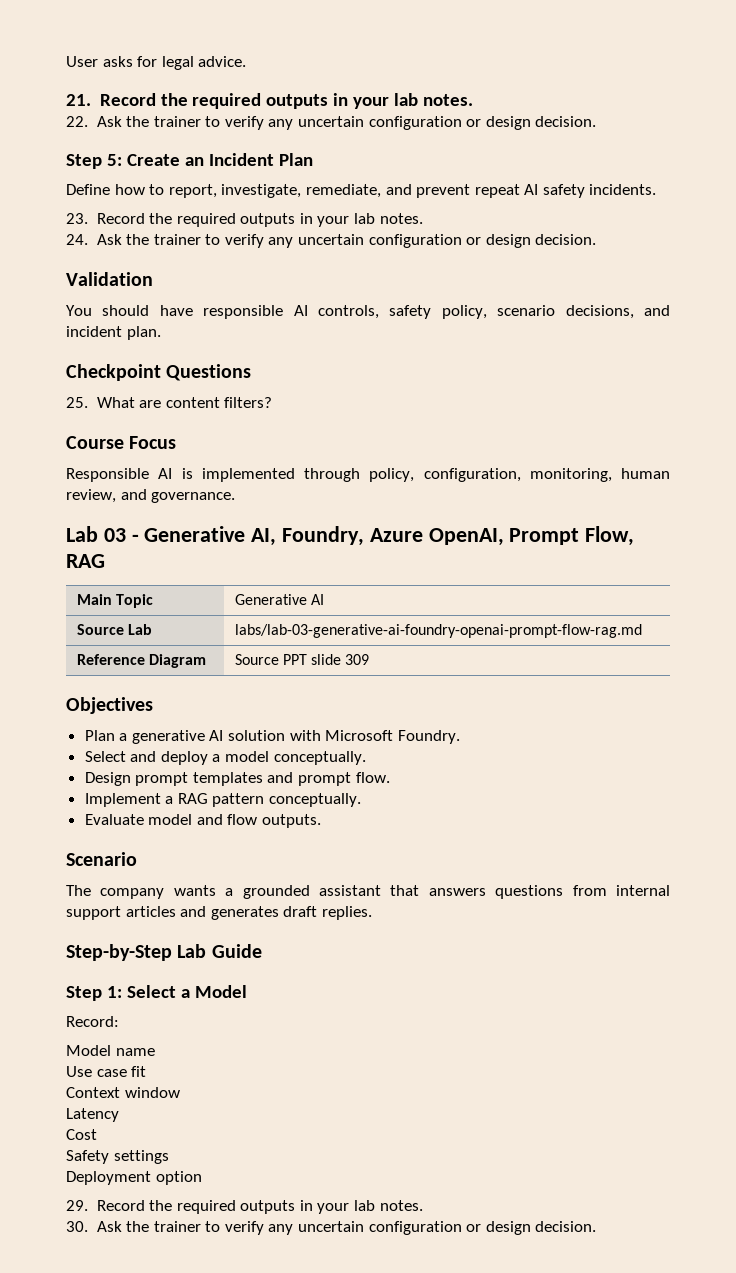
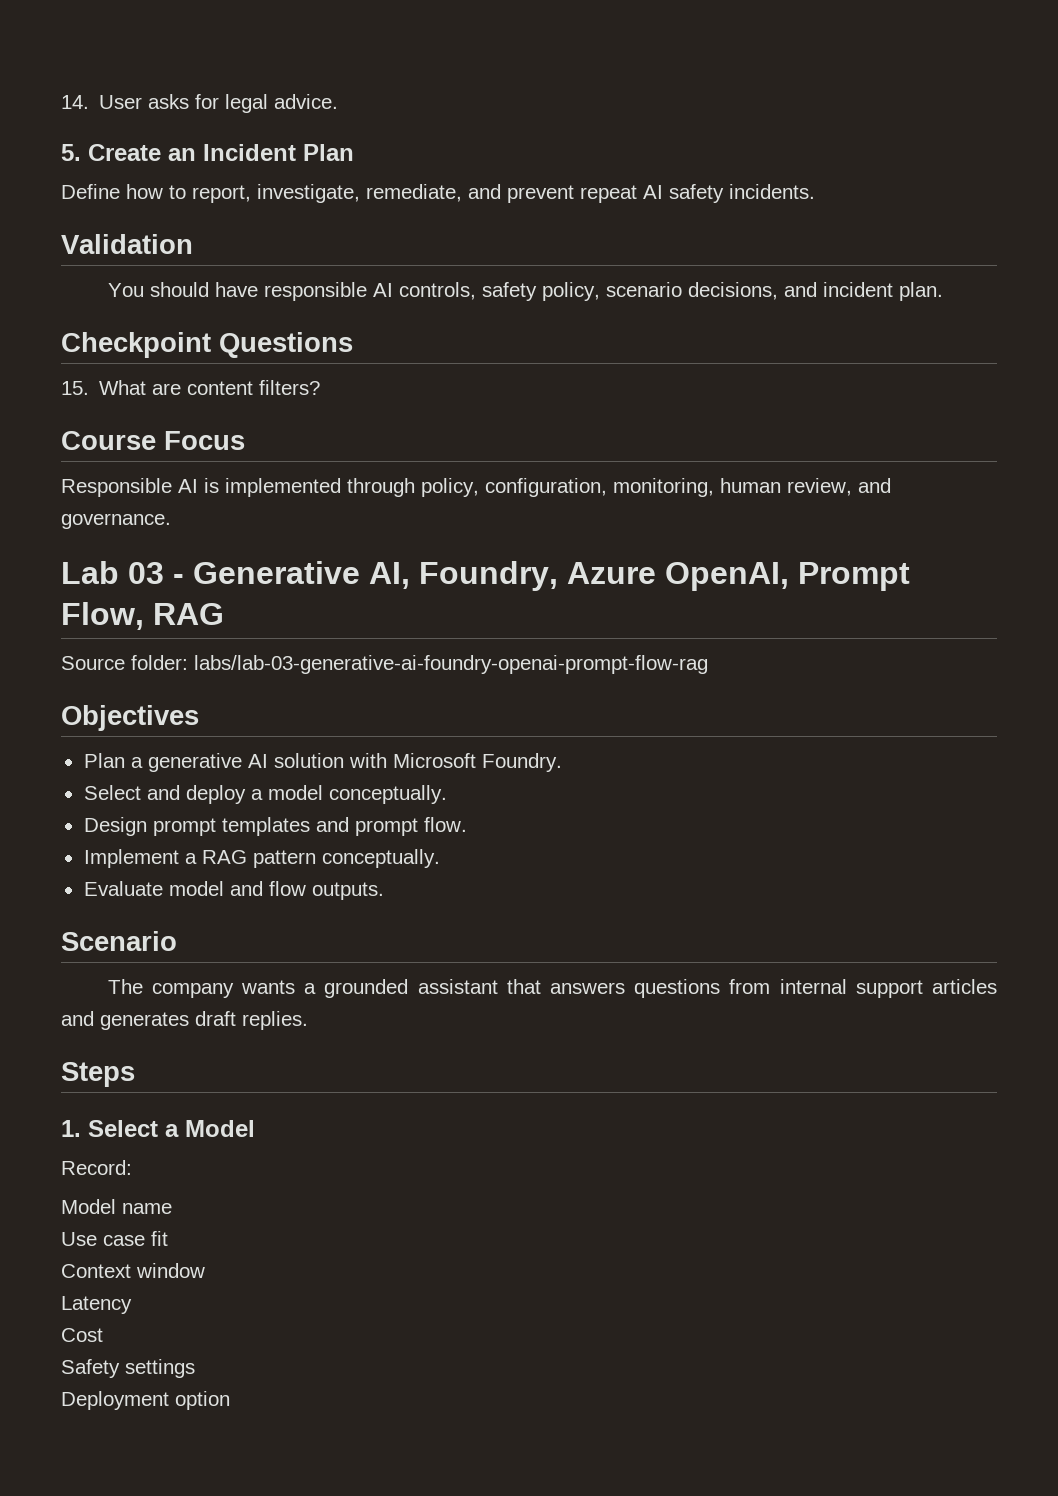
(66, 61) none -> [61,95,89,109] 14.
[66,93,474,109] [66,116,597,130] [66,154,122,169] 21. Record the required outputs in your lab notes. // 22. Ask the trainer to verify any uncertain configuration or design decision. // Step 5: -> [61,144,81,161] 5.
[66,213,423,227] [66,234,597,248] // 23. Record the required outputs in your lab notes. // 24. Ask the trainer to verify any uncertain configuration or design decision. -> (815, 191) none
[66,397,88,408] 25. -> [61,381,89,395] 15.
[76,594,153,608] [234,594,324,605] [76,624,152,635] [234,624,642,638] [76,654,206,668] [234,654,370,665] // Main Topic | Generative AI // Source Lab | labs/lab-03-generative-ai-foundry-openai-prompt-flow-rag.md // Reference Diagram | Source PPT slide 309 -> [61,655,708,674] // Source folder: labs/lab-03-generative-ai-foundry-openai-prompt-flow-rag
[66,944,262,961] [66,986,122,1001] Step-by-Step Lab Guide // Step 1: -> [61,1062,135,1087] [61,1120,81,1137] Steps // 1.
[66,1200,423,1214] [66,1221,597,1235] // 29. Record the required outputs in your lab notes. // 30. Ask the trainer to verify any uncertain configuration or design decision. -> (230, 1400) none

